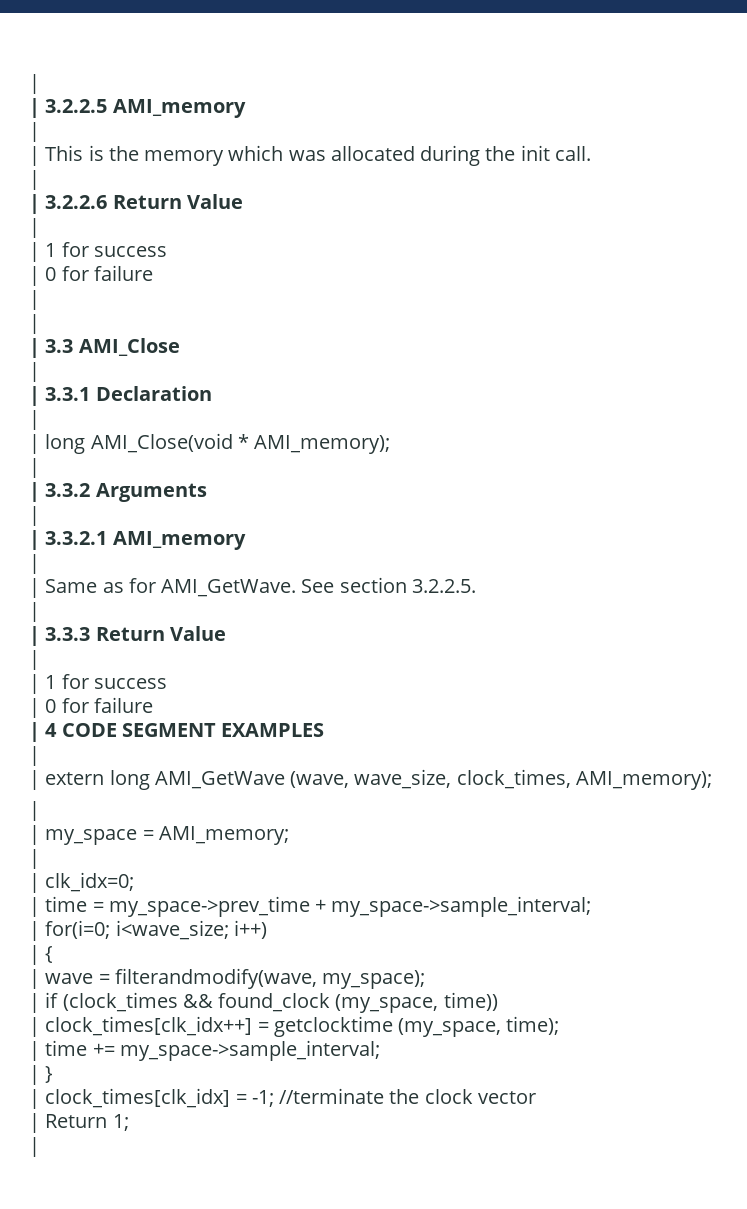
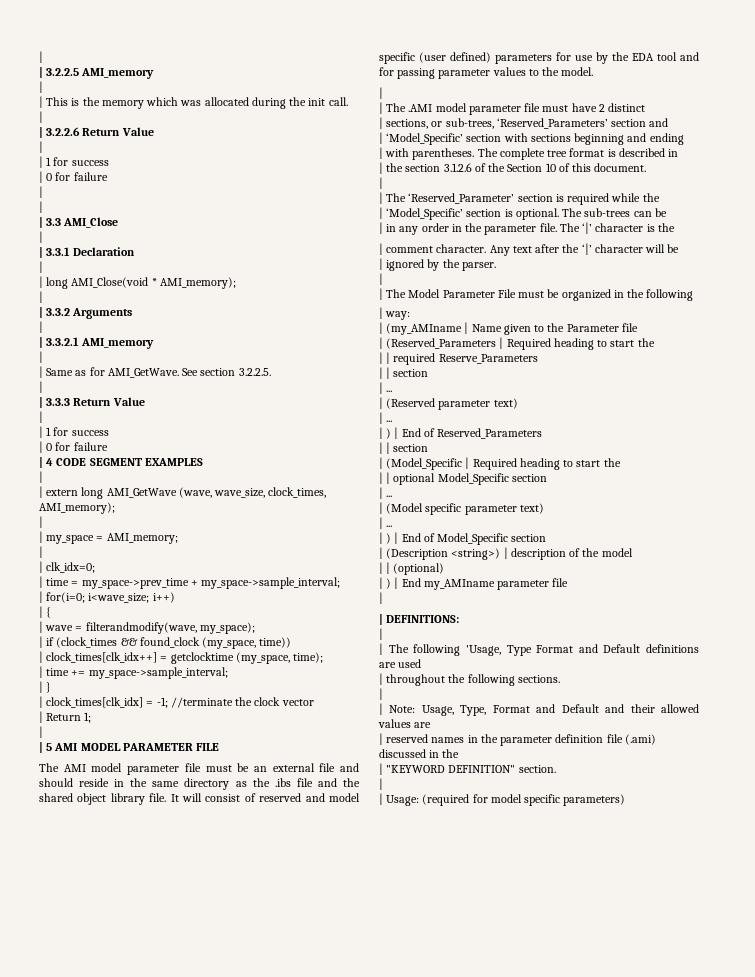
(40, 1147) none -> [39,742,220,753] [39,763,359,775] [39,778,360,790] [39,793,360,805] [379,52,699,64] [379,67,594,79] [379,87,383,99] [379,102,646,115] [379,117,669,129] [379,132,684,145] [379,147,679,160] [379,162,647,174] [379,177,383,189] [379,192,660,205] [379,207,667,220] [379,222,675,235] [379,243,680,256] [379,258,496,271] [379,273,383,285] [379,288,694,301] [379,307,411,320] [379,322,638,335] [379,337,655,350] [379,352,538,365] [379,367,429,379] [379,382,393,394] [379,397,518,410] [379,412,393,424] [379,427,543,439] [379,442,429,454] [379,457,621,470] [379,472,547,485] [379,487,393,499] [379,502,544,515] [379,517,393,529] [379,532,547,545] [379,547,633,560] [379,562,445,575] [379,577,569,590] [379,592,383,604] [379,614,460,625] [379,628,383,640] [379,643,699,656] [379,659,422,668] [379,673,560,686] [379,688,383,700] [379,703,699,716] [378,719,432,728] [379,733,656,746] [379,749,460,758] [379,763,556,775] [379,778,383,790] [379,793,626,806] // | 5 AMI MODEL PARAMETER FILE // The AMI model parameter file must be an external file and should reside in the same directory as the .ibs file and the shared object library file. It will consist of reserved and model specific (user defined) parameters for use by the EDA tool and for passing parameter values to the model. // | // | The .AMI model parameter file must have 2 distinct // | sections, or sub-trees, ‘Reserved_Parameters’ section and // | ‘Model_Specific’ section with sections beginning and ending // | with parentheses. The complete tree format is described in // | the section 3.1.2.6 of the Section 10 of this document. // | // | The ‘Reserved_Parameter’ section is required while the // | ‘Model_Specific’ section is optional. The sub-trees can be // | in any order in the parameter file. The ‘|’ character is the // | comment character. Any text after the ‘|’ character will be // | ignored by the parser. // | // | The Model Parameter File must be organized in the following // | way: // | (my_AMIname | Name given to the Parameter file // | (Reserved_Parameters | Required heading to start the // | | required Reserve_Parameters // | | section // | ... // | (Reserved parameter text) // | ... // | ) | End of Reserved_Parameters // | | section // | (Model_Specific | Required heading to start the // | | optional Model_Specific section // | ... // | (Model specific parameter text) // | ... // | ) | End of Model_Specific section // | (Description <string>) | description of the model // | | (optional) // | ) | End my_AMIname parameter file // | // | DEFINITIONS: // | // | The following 'Usage, Type Format and Default definitions are used // | throughout the following sections. // | // | Note: Usage, Type, Format and Default and their allowed values are // | reserved names in the parameter definition file (.ami) discussed in the // | "KEYWORD DEFINITION" section. // | // | Usage: (required for model specific parameters)

